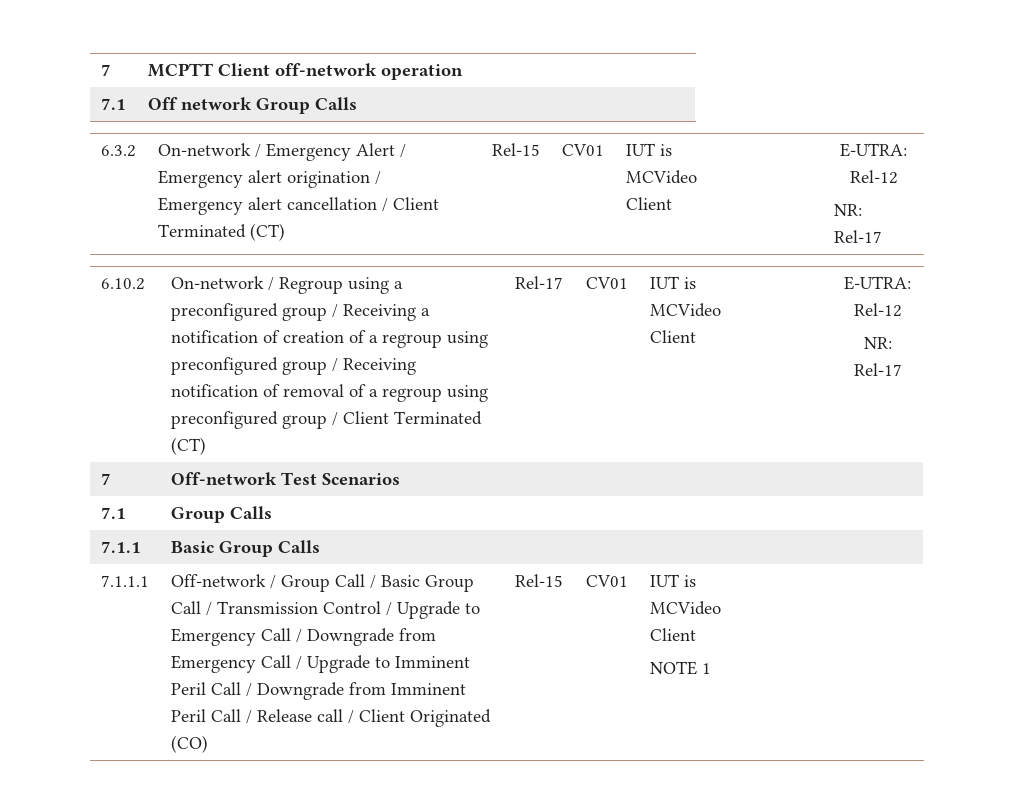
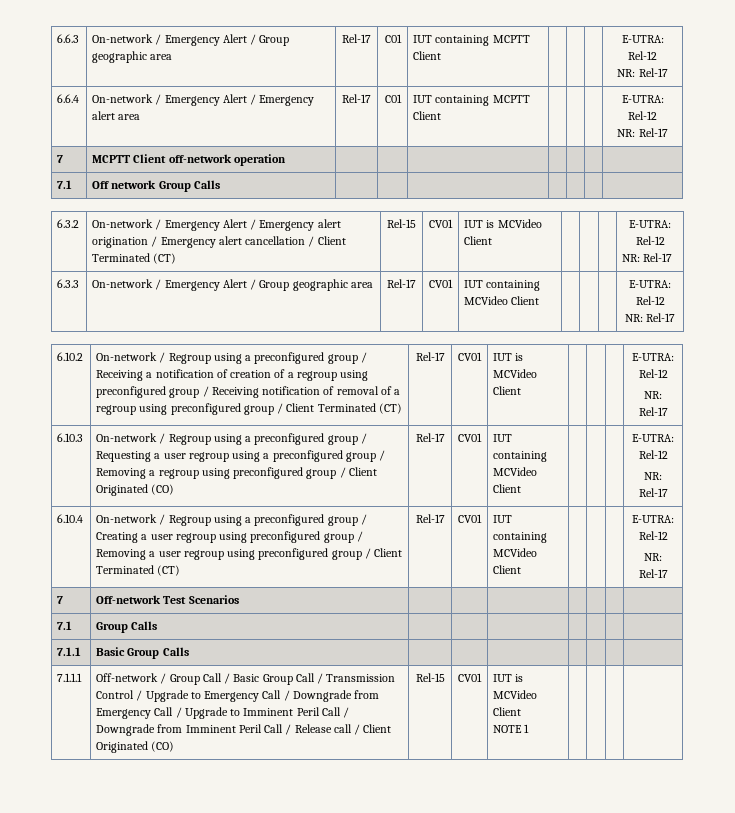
(100, 70) none -> [57,34,80,43] [92,34,290,46] [92,51,173,63] [342,34,371,43] [384,34,402,43] [413,35,530,46] [413,51,442,60] [621,35,664,43] [628,51,657,60] [617,68,668,77] [57,94,80,103] [92,94,315,106] [92,111,141,120] [342,94,371,103] [384,94,402,103] [413,95,530,106] [413,111,442,120] [621,95,664,103] [628,111,657,120] [617,128,668,137] 6.6.3 | On-network / Emergency Alert / Group geographic area | Rel-17 | C01 | IUT containing MCPTT Client | | | | E-UTRA: Rel-12 // NR: Rel-17 // 6.6.4 | On-network / Emergency Alert / Emergency alert area | Rel-17 | C01 | IUT containing MCPTT Client | | | | E-UTRA: Rel-12 // NR: Rel-17 //
(882, 236) none -> [57,279,80,288] [92,279,373,291] [387,279,416,288] [429,279,453,288] [464,280,541,291] [464,296,540,305] [629,280,671,288] [635,296,665,305] [624,313,676,322] // 6.3.3 | On-network / Emergency Alert / Group geographic area | Rel-17 | CV01 | IUT containing MCVideo Client | | | | E-UTRA: Rel-12 // NR: Rel-17
(902, 369) none -> [57,433,84,442] [96,433,367,445] [96,450,385,462] [96,467,377,479] [96,484,175,496] [415,433,445,442] [458,433,482,442] [493,434,513,442] [493,451,548,462] [493,467,538,476] [493,484,522,493] [632,434,674,442] [638,450,668,459] [644,472,662,480] [638,488,668,497] [57,514,84,523] [96,514,367,526] [96,531,363,543] [96,548,402,560] [96,565,181,576] [415,514,445,523] [458,514,482,523] [493,515,513,523] [493,532,548,543] [493,548,538,557] [493,565,522,574] [632,515,674,523] [638,531,668,540] [644,553,662,561] [638,569,668,578] // 6.10.3 | On-network / Regroup using a preconfigured group / Requesting a user regroup using a preconfigured group / Removing a regroup using preconfigured group / Client Originated (CO) | Rel-17 | CV01 | IUT containing MCVideo Client | | | | E-UTRA: Rel-12 // NR: Rel-17 // 6.10.4 | On-network / Regroup using a preconfigured group / Creating a user regroup using preconfigured group / Removing a user regroup using preconfigured group / Client Terminated (CT) | Rel-17 | CV01 | IUT containing MCVideo Client | | | | E-UTRA: Rel-12 // NR: Rel-17

